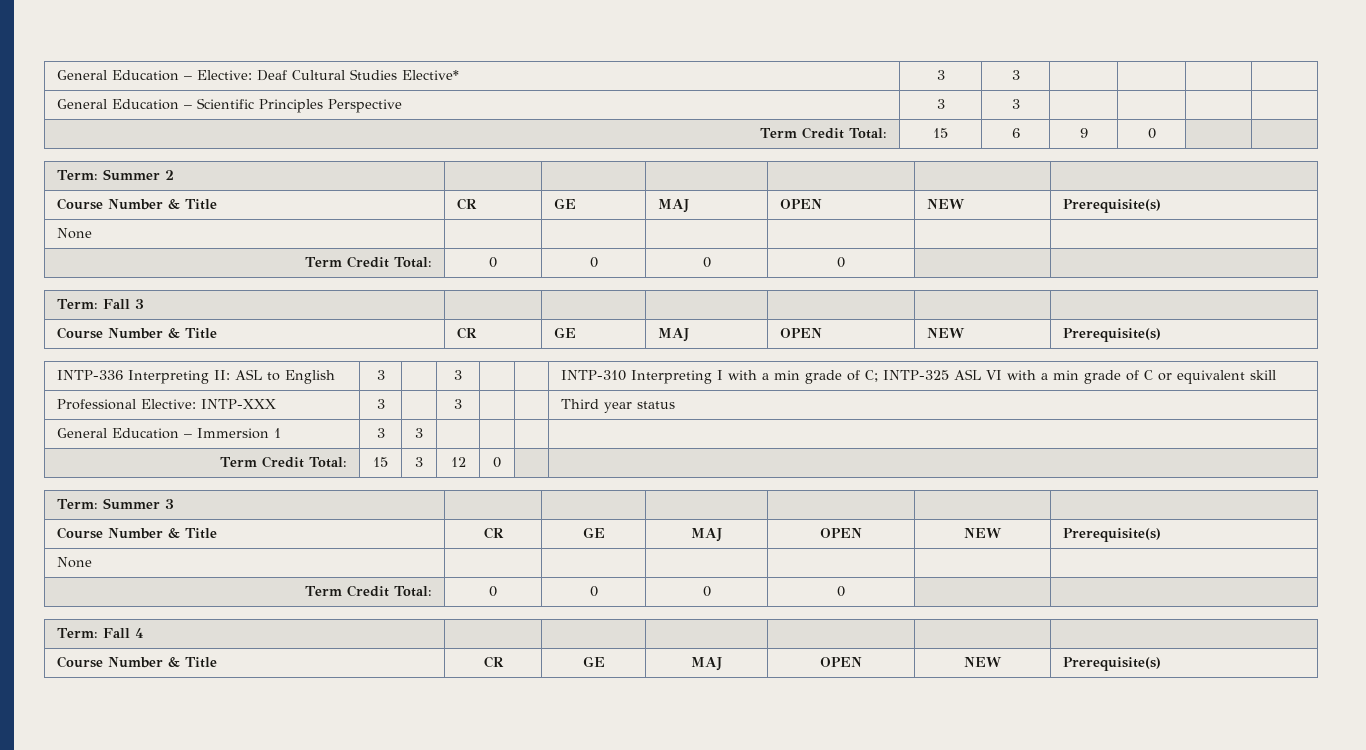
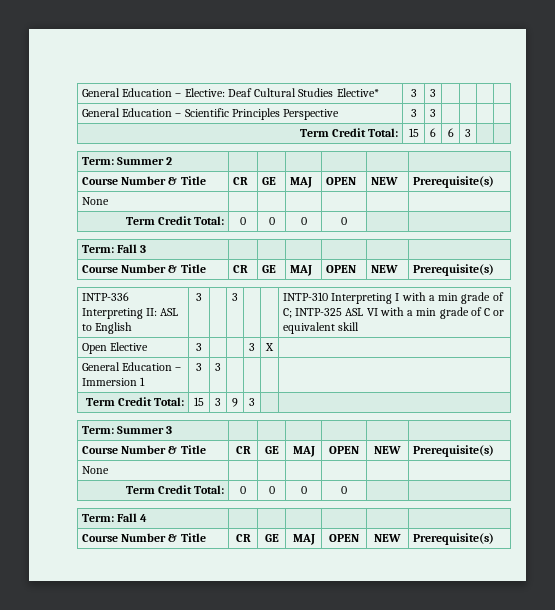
[1079,128,1088,138] [1147,128,1156,139] 9 | 0 -> [447,128,454,137] [465,129,471,137] 6 | 3
[56,399,276,410] [376,399,385,409] [454,399,462,409] [560,399,675,413] Professional Elective: INTP-XXX | 3 | | 3 | | | Third year status -> [81,342,149,354] [196,343,202,351] [249,343,255,351] [265,343,274,351] Open Elective | 3 | | | 3 | X |
[450,457,466,467] [493,457,501,468] 12 | 0 -> [232,398,238,407] [249,398,255,406] 9 | 3

